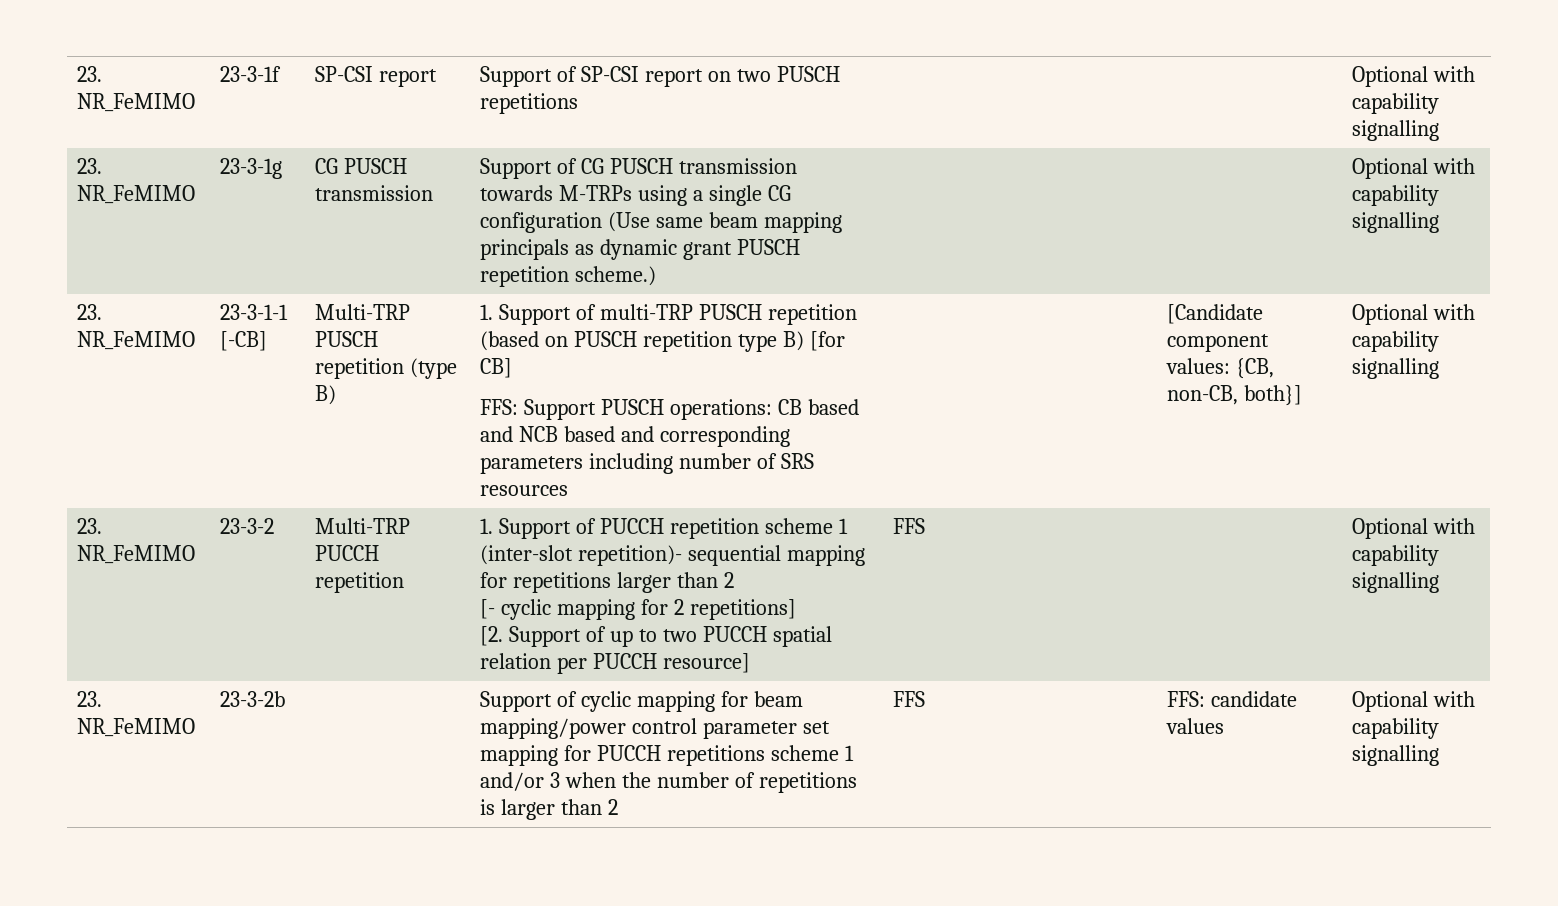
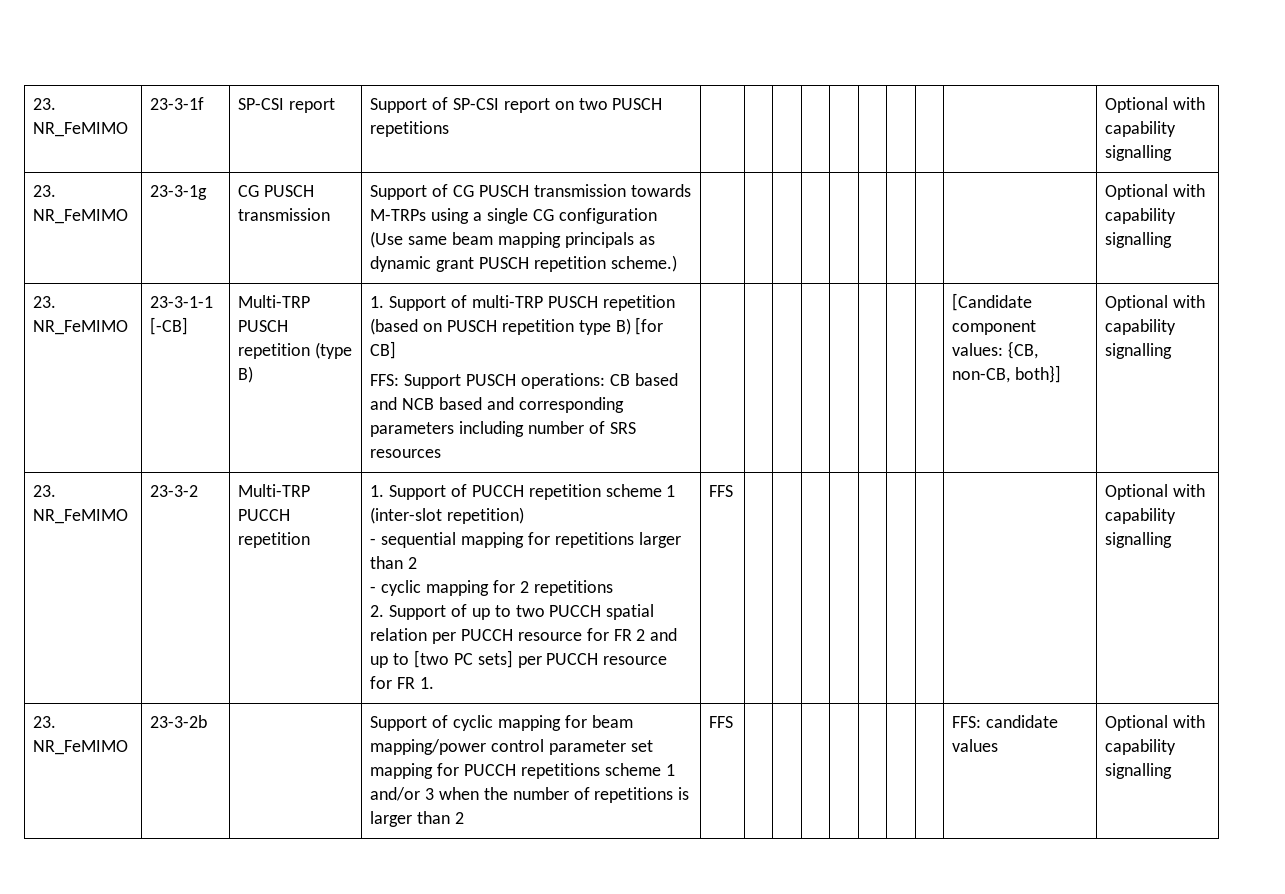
[578,545,683,566] repetition)- -> [447,507,525,524] [370,538,377,545] repetition) // -
[480,599,496,619] [- -> [370,586,377,593] -
[689,599,796,620] [480,626,504,646] repetitions] // [2. -> [533,580,613,596] [370,605,385,617] repetitions // 2.
[663,653,751,673] resource] -> [517,628,678,641] [370,650,668,668] [370,676,434,689] resource for FR 2 and up to [two PC sets] per PUCCH resource for FR 1.

